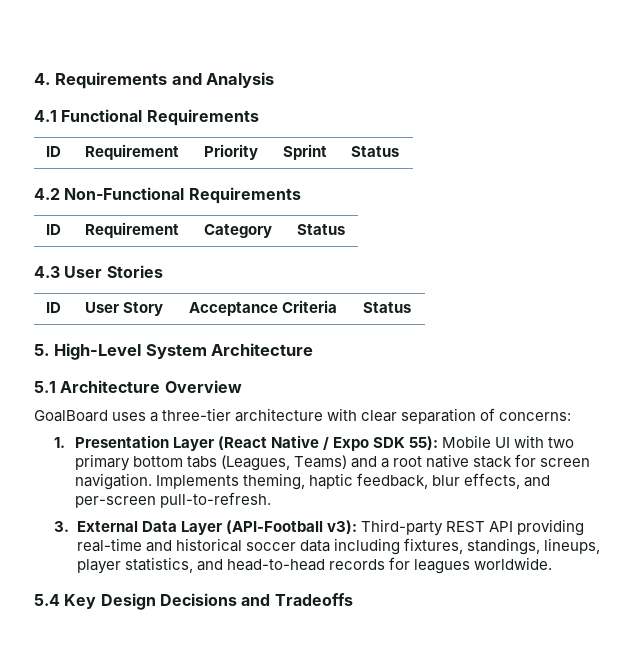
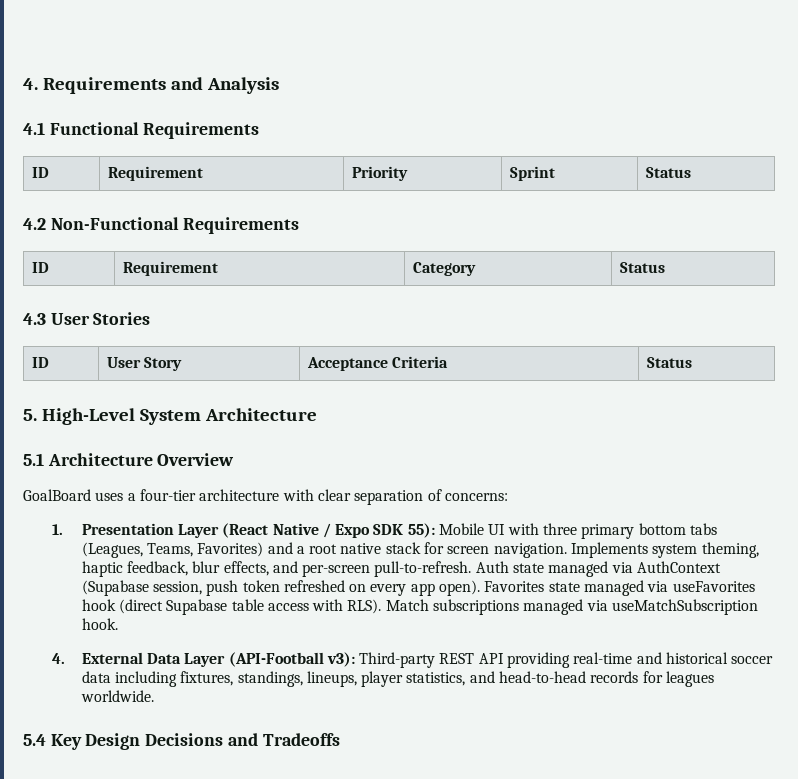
[162,408,232,421] three-tier -> [139,489,196,501] four-tier
[548,437,575,448] two -> [543,523,578,535] three
[294,455,348,469] Teams) -> [146,542,264,557] Teams, Favorites)
(239, 482) none -> [652,544,698,558] system
[54,521,70,532] // 3. -> [475,561,722,577] [81,580,755,596] [81,599,759,615] [81,618,118,630] [52,653,66,664] Auth state managed via AuthContext (Supabase session, push token refreshed on every app open). Favorites state managed via useFavorites hook (direct Supabase table access with RLS). Match subscriptions managed via useMatchSubscription hook. // 4.

